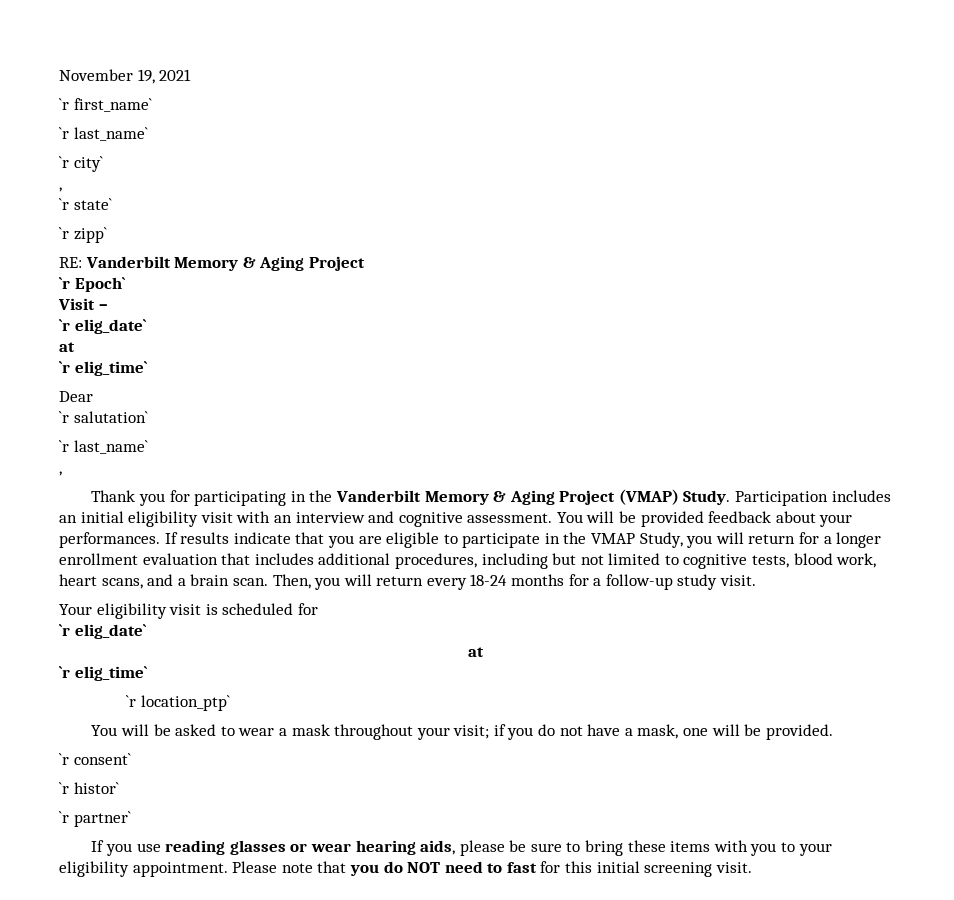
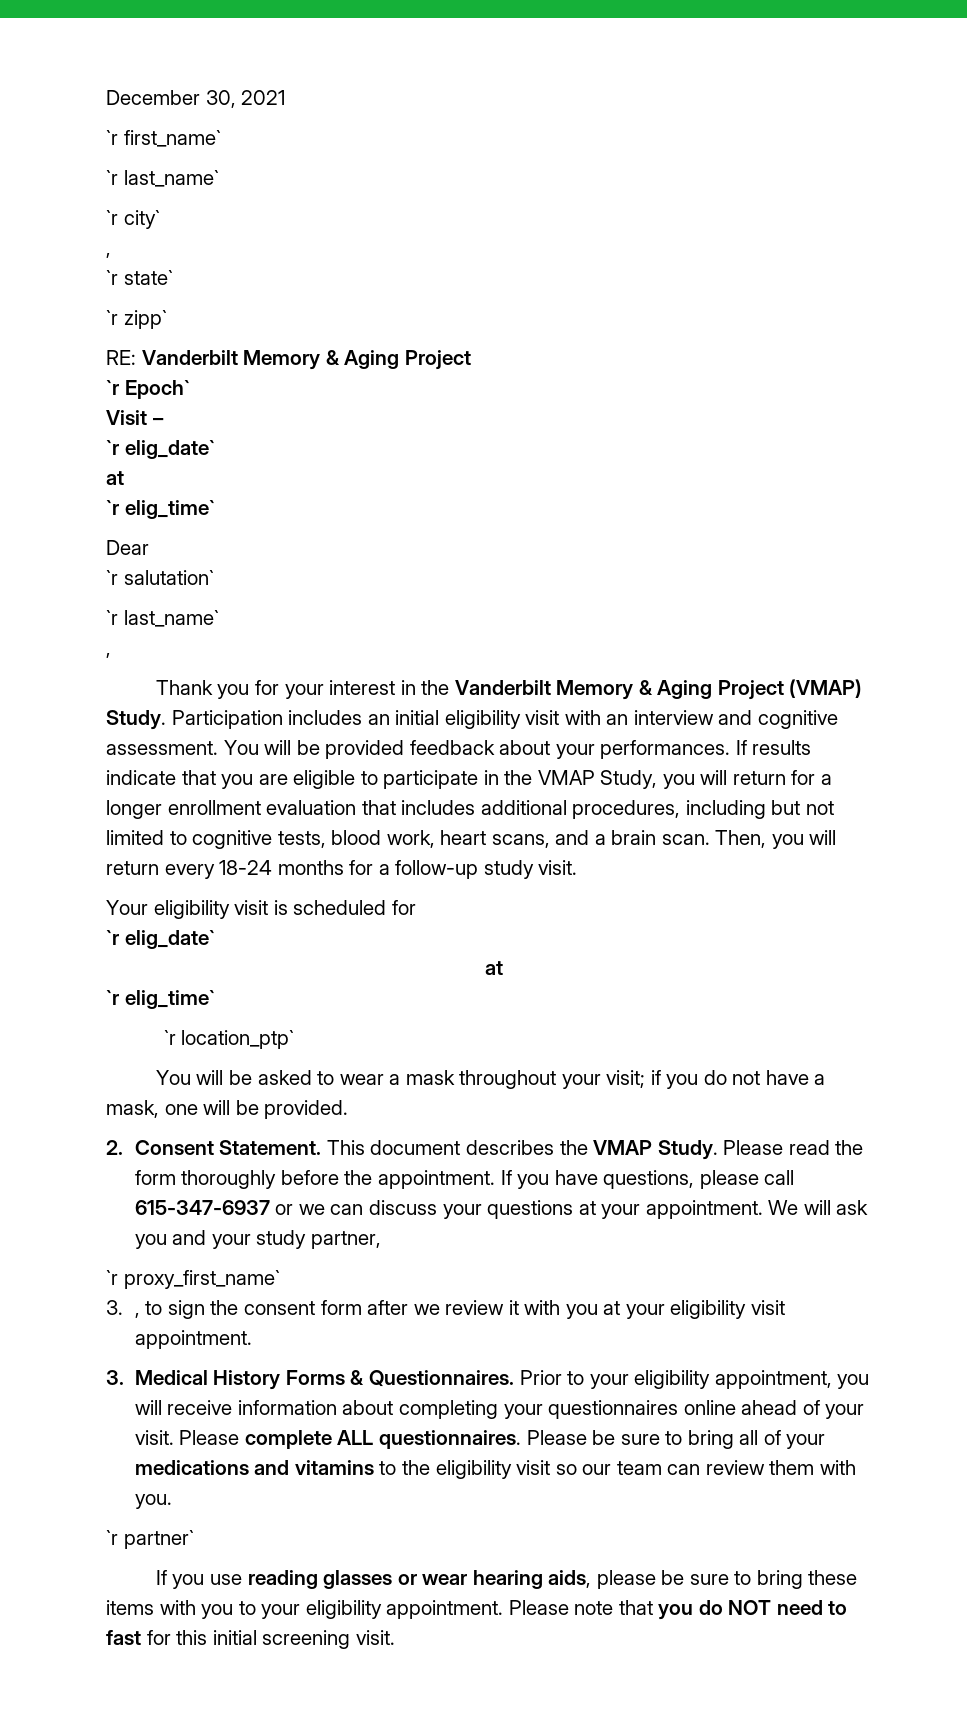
[59,69,155,84] November 19, -> [106,90,236,108] December 30,
[194,491,287,506] participating -> [284,680,396,699] your interest
[59,753,131,765] [59,782,119,794] `r consent` // `r histor` -> [106,1140,864,1160] [134,1170,795,1189] [134,1200,869,1219] [134,1230,381,1249] [106,1270,280,1289] [106,1300,785,1319] [134,1330,252,1349] [106,1370,870,1390] [134,1400,865,1419] [134,1430,826,1449] [134,1460,856,1479] [134,1494,172,1509] 2. Consent Statement. This document describes the VMAP Study. Please read the form thoroughly before the appointment. If you have questions, please call 615-347-6937 or we can discuss your questions at your appointment. We will ask you and your study partner, // `r proxy_first_name` // 3. , to sign the consent form after we review it with you at your eligibility visit appointment. // 3. Medical History Forms & Questionnaires. Prior to your eligibility appointment, you will receive information about completing your questionnaires online ahead of your visit. Please complete ALL questionnaires. Please be sure to bring all of your medications and vitamins to the eligibility visit so our team can review them with you.

